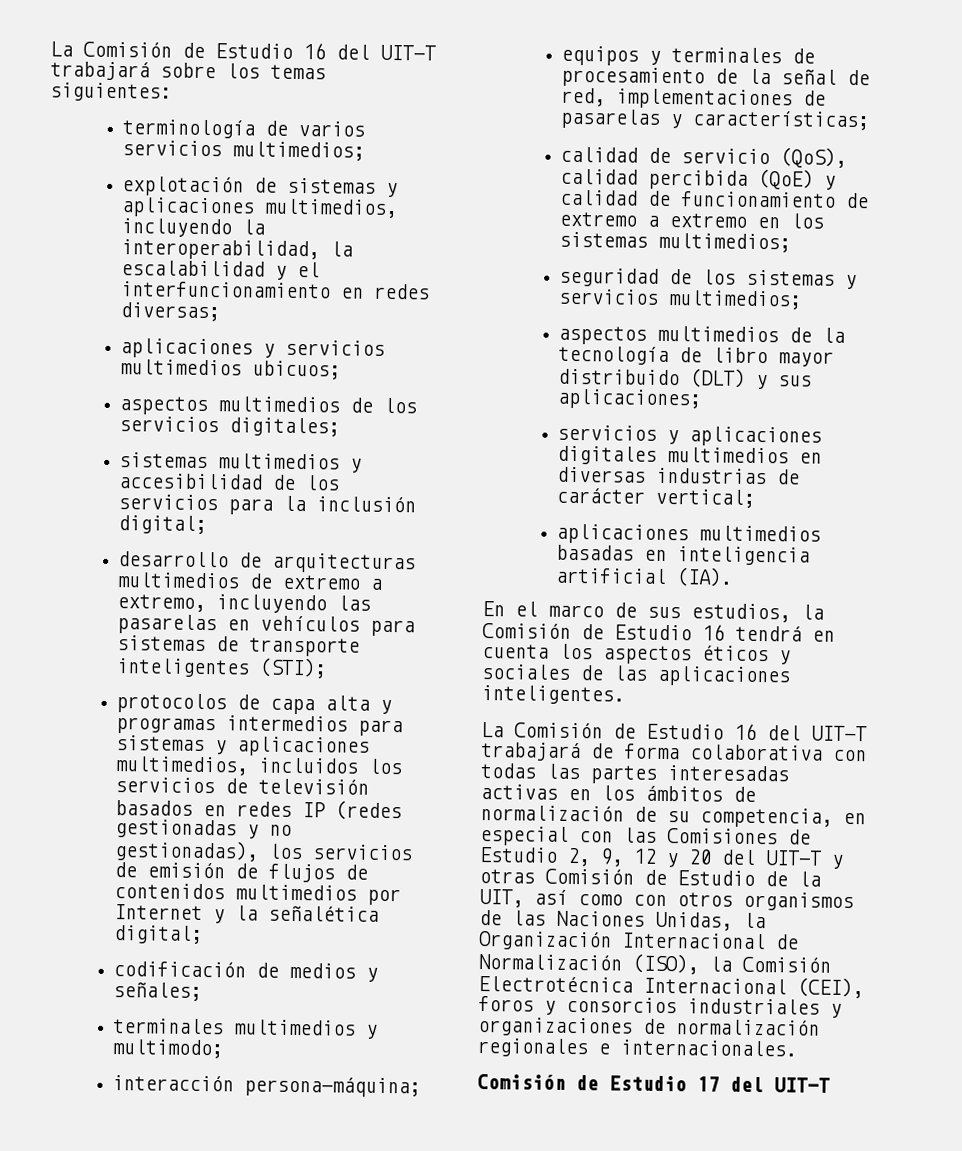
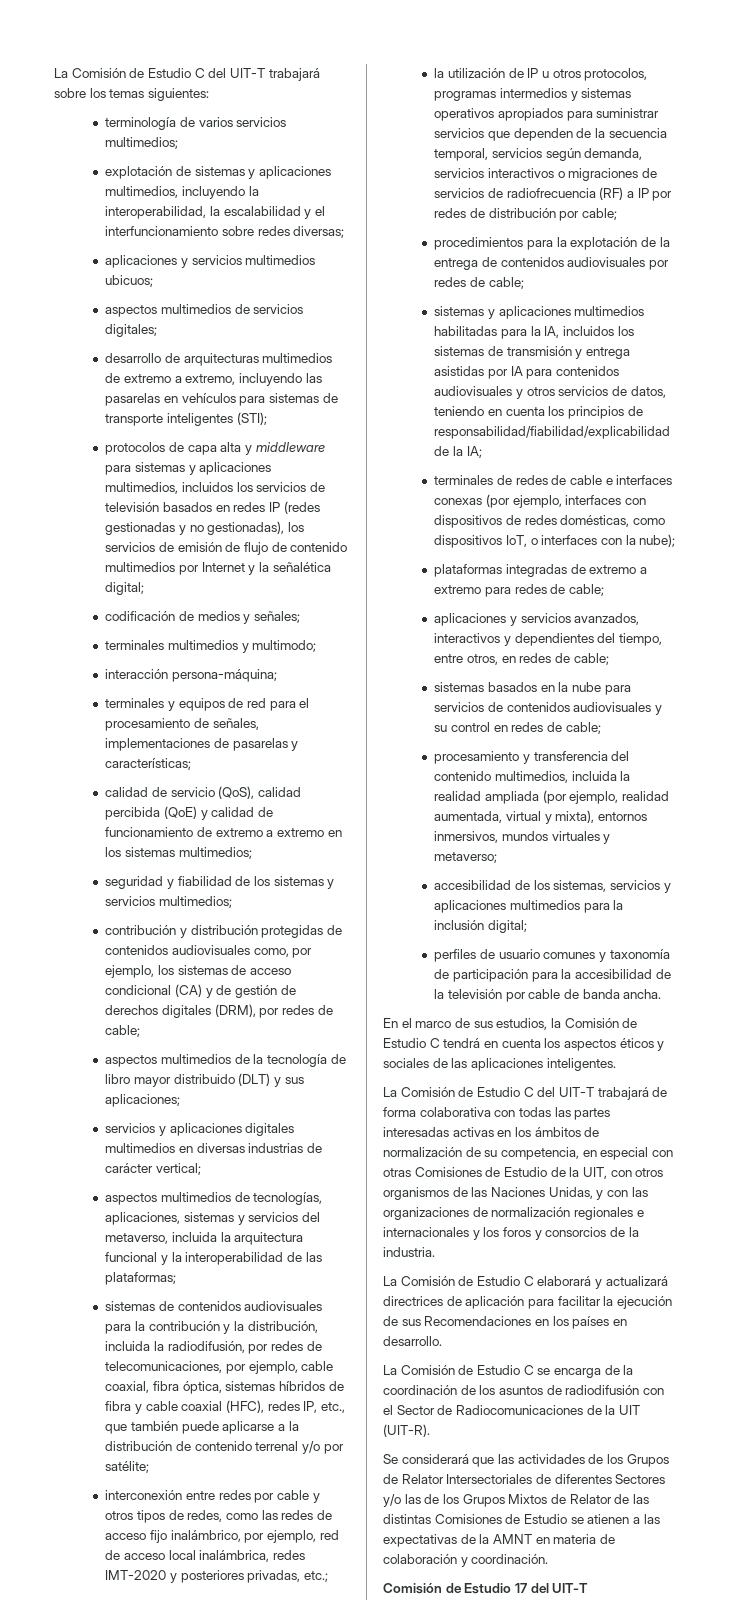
[50,41,326,60] La Comisión de Estudio 16 -> [54,68,205,78] La Comisión de Estudio C
[339,287,364,299] en -> [222,226,255,236] sobre
[382,397,417,414] los -> (250, 309) none
[118,452,362,473] [117,473,340,491] [117,494,416,515] [117,515,207,535] // sistemas multimedios y accesibilidad de los servicios para la inclusión digital; -> (158, 330) none
[115,715,348,735] programas intermedios -> [255,442,325,452] middleware
[267,863,368,883] [113,883,225,900] flujos de contenidos -> [244,542,348,555] flujo de contenido
[560,45,815,66] [560,66,870,88] [560,87,606,107] equipos y terminales de procesamiento de la señal de red, -> [105,698,310,711] [105,718,259,731] terminales y equipos de red para el procesamiento de señales,
(659, 277) none -> [167,876,232,889] y fiabilidad
(802, 300) none -> [105,925,343,938] [105,945,313,958] [105,965,292,978] [105,984,296,998] [105,1004,333,1018] [105,1025,141,1037] // contribución y distribución protegidas de contenidos audiovisuales como, por ejemplo, los sistemas de acceso condicional (CA) y de gestión de derechos digitales (DRM), por redes de cable;
[555,523,821,545] [555,544,810,566] [554,567,733,587] aplicaciones multimedios basadas en inteligencia artificial (IA). -> [105,1192,323,1205] [105,1212,321,1225] [105,1232,304,1245] [105,1252,322,1265] [105,1272,177,1285] [105,1301,323,1311] [105,1321,318,1334] [105,1341,322,1354] [105,1361,334,1374] [105,1381,344,1394] [105,1400,346,1414] [105,1421,299,1434] [105,1441,344,1454] [105,1461,150,1473] [105,1490,320,1503] [105,1510,333,1523] [105,1530,339,1543] [105,1550,306,1562] [105,1570,329,1583] [434,68,648,81] [434,88,632,101] [434,108,660,121] [434,128,667,141] [434,148,643,161] [434,168,658,181] [434,187,673,201] [434,208,618,221] [434,237,670,250] [434,257,670,270] [434,277,524,289] [434,306,645,319] [434,326,634,339] [434,346,631,359] [434,366,620,379] [434,386,666,399] [434,406,643,419] [434,426,671,439] [434,446,482,458] [434,475,673,485] [434,494,647,508] [434,515,666,528] [434,534,676,548] [434,564,648,577] [434,584,605,597] [434,613,640,626] [434,633,663,646] [434,653,609,665] [434,682,631,695] [434,702,663,715] [434,722,601,734] [434,751,630,764] [434,771,631,783] [434,790,670,804] [434,810,648,824] [434,831,611,844] [434,852,498,863] [434,880,671,893] [434,900,624,913] [434,920,528,933] [434,949,670,962] [434,969,671,982] [434,989,662,1002] aspectos multimedios de tecnologías, aplicaciones, sistemas y servicios del metaverso, incluida la arquitectura funcional y la interoperabilidad de las plataformas; // sistemas de contenidos audiovisuales para la contribución y la distribución, incluida la radiodifusión, por redes de telecomunicaciones, por ejemplo, cable coaxial, fibra óptica, sistemas híbridos de fibra y cable coaxial (HFC), redes IP, etc., que también puede aplicarse a la distribución de contenido terrenal y/o por satélite; // interconexión entre redes por cable y otros tipos de redes, como las redes de acceso fijo inalámbrico, por ejemplo, red de acceso local inalámbrica, redes IMT-2020 y posteriores privadas, etc.; // la utilización de IP u otros protocolos, programas intermedios y sistemas operativos apropiados para suministrar servicios que dependen de la secuencia temporal, servicios según demanda, servicios interactivos o migraciones de servicios de radiofrecuencia (RF) a IP por redes de distribución por cable; // procedimientos para la explotación de la entrega de contenidos audiovisuales por redes de cable; // sistemas y aplicaciones multimedios habilitadas para la IA, incluidos los sistemas de transmisión y entrega asistidas por IA para contenidos audiovisuales y otros servicios de datos, teniendo en cuenta los principios de responsabilidad/fiabilidad/explicabilidad de la IA; // terminales de redes de cable e interfaces conexas (por ejemplo, interfaces con dispositivos de redes domésticas, como dispositivos IoT, o interfaces con la nube); // plataformas integradas de extremo a extremo para redes de cable; // aplicaciones y servicios avanzados, interactivos y dependientes del tiempo, entre otros, en redes de cable; // sistemas basados en la nube para servicios de contenidos audiovisuales y su control en redes de cable; // procesamiento y transferencia del contenido multimedios, incluida la realidad ampliada (por ejemplo, realidad aumentada, virtual y mixta), entornos inmersivos, mundos virtuales y metaverso; // accesibilidad de los sistemas, servicios y aplicaciones multimedios para la inclusión digital; // perfiles de usuario comunes y taxonomía de participación para la accesibilidad de la televisión por cable de banda ancha.
[702,624,725,641] 16 -> [429,1038,440,1048] C
[734,723,757,740] 16 -> [523,1087,534,1097] C
[623,827,811,845] [479,847,843,869] [479,868,755,886] las Comisiones de Estudio 2, 9, 12 y 20 del UIT-T y otras Comisión de Estudio -> [383,1167,547,1177] otras Comisiones de Estudio
[534,889,623,906] así como -> (607, 1173) none
[743,912,766,929] [478,931,799,951] [478,953,831,975] [478,975,864,999] [478,995,842,1018] la Organización Internacional de Normalización (ISO), la Comisión Electrotécnica Internacional (CEI), foros y consorcios industriales y -> [596,1187,648,1200] y con las
[620,1039,797,1057] internacionales. -> [383,1227,639,1240] [383,1247,435,1257] [383,1276,668,1289] [383,1296,672,1309] [383,1316,627,1329] [383,1336,442,1346] [383,1365,634,1378] [383,1385,664,1395] [383,1405,640,1415] [383,1424,430,1437] [383,1454,669,1467] [383,1474,666,1484] [383,1494,649,1507] [383,1514,660,1524] [383,1534,615,1547] [383,1554,549,1567] internacionales y los foros y consorcios de la industria. // La Comisión de Estudio C elaborará y actualizará directrices de aplicación para facilitar la ejecución de sus Recomendaciones en los países en desarrollo. // La Comisión de Estudio C se encarga de la coordinación de los asuntos de radiodifusión con el Sector de Radiocomunicaciones de la UIT (UIT-R). // Se considerará que las actividades de los Grupos de Relator Intersectoriales de diferentes Sectores y/o las de los Grupos Mixtos de Relator de las distintas Comisiones de Estudio se atienen a las expectativas de la AMNT en materia de colaboración y coordinación.

